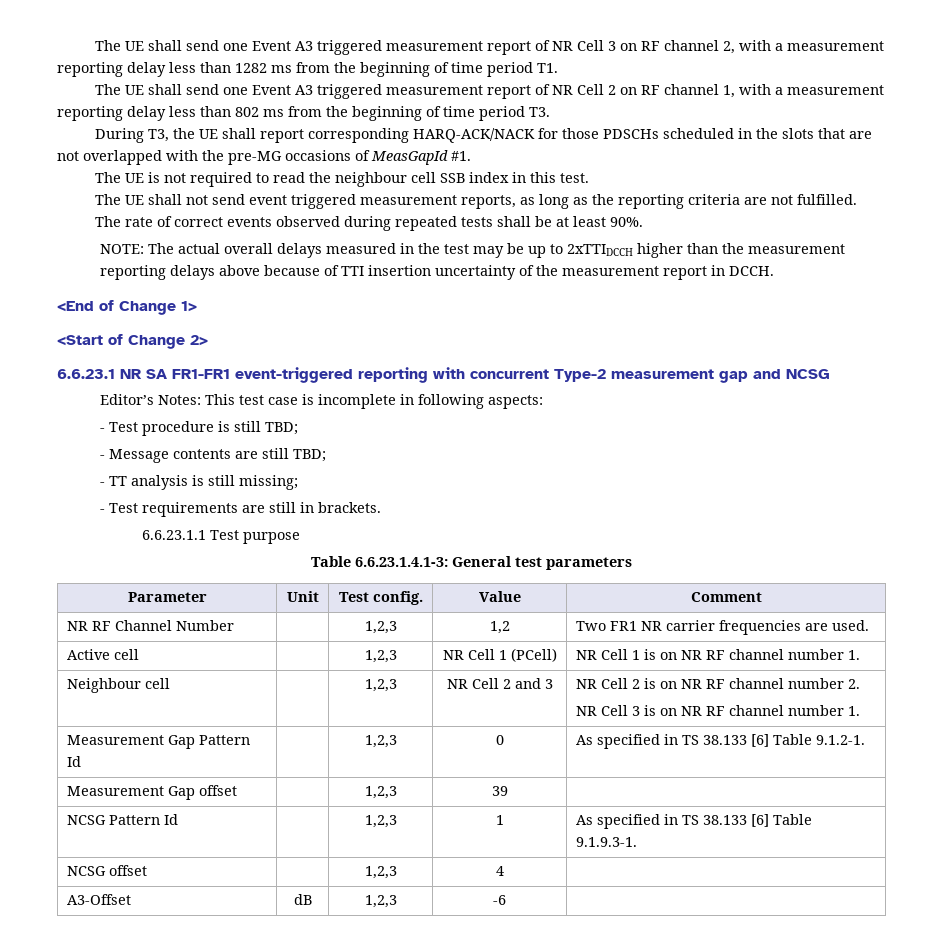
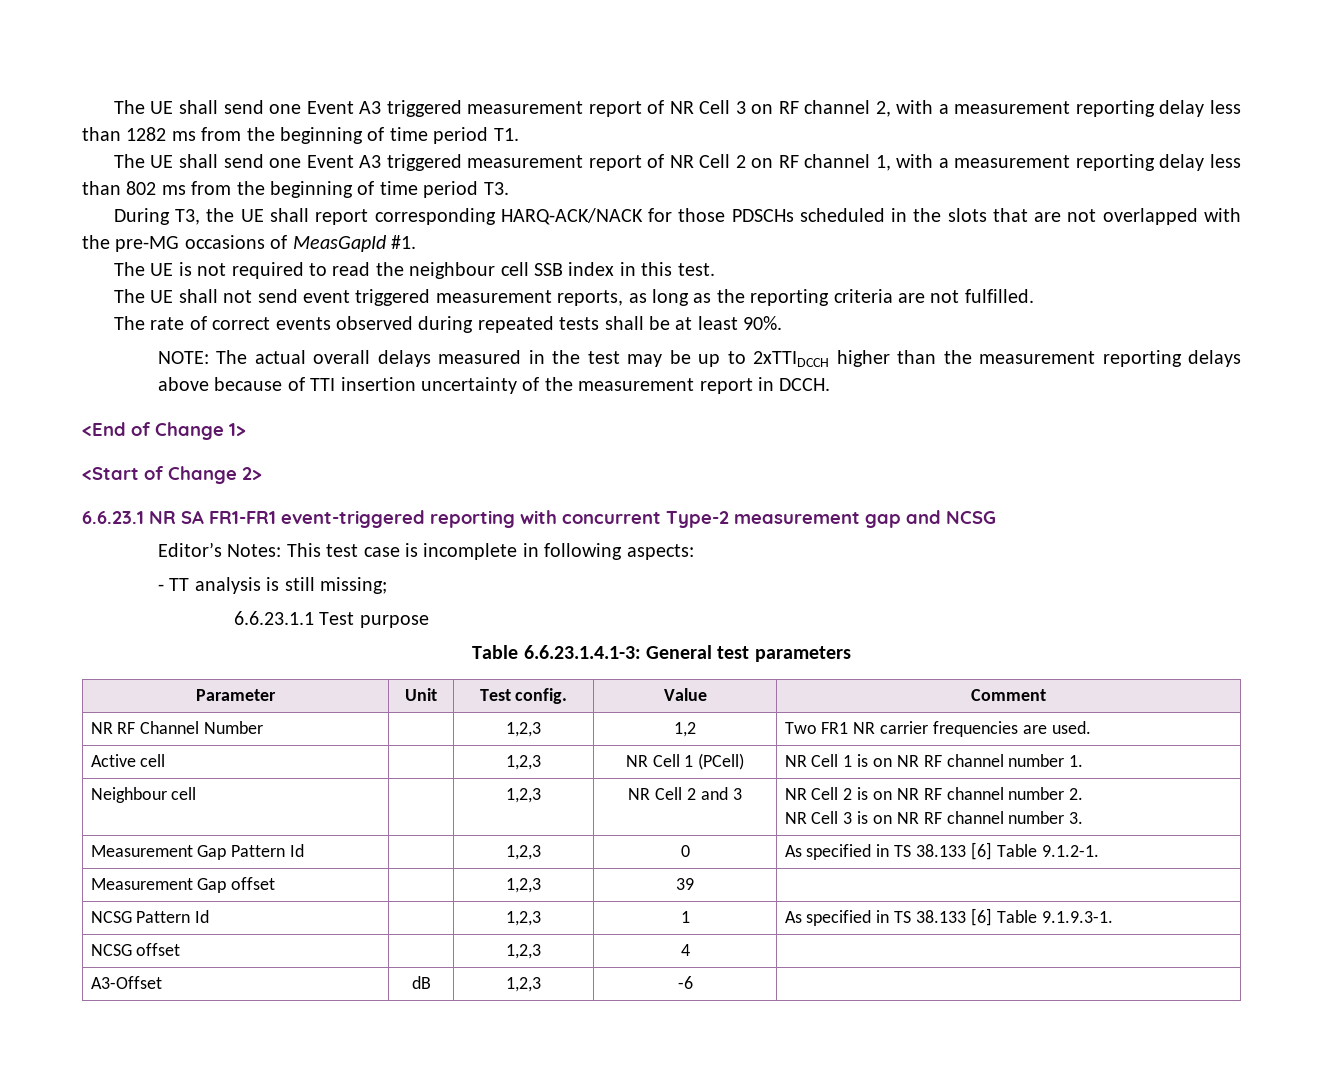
[99,421,298,436] [99,448,326,463] // - Test procedure is still TBD; // - Message contents are still TBD; -> (694, 552) none
[99,502,381,517] // - Test requirements are still in brackets. -> (387, 585) none
[847,706,860,716] 1. -> [1069,812,1084,824] 3.

